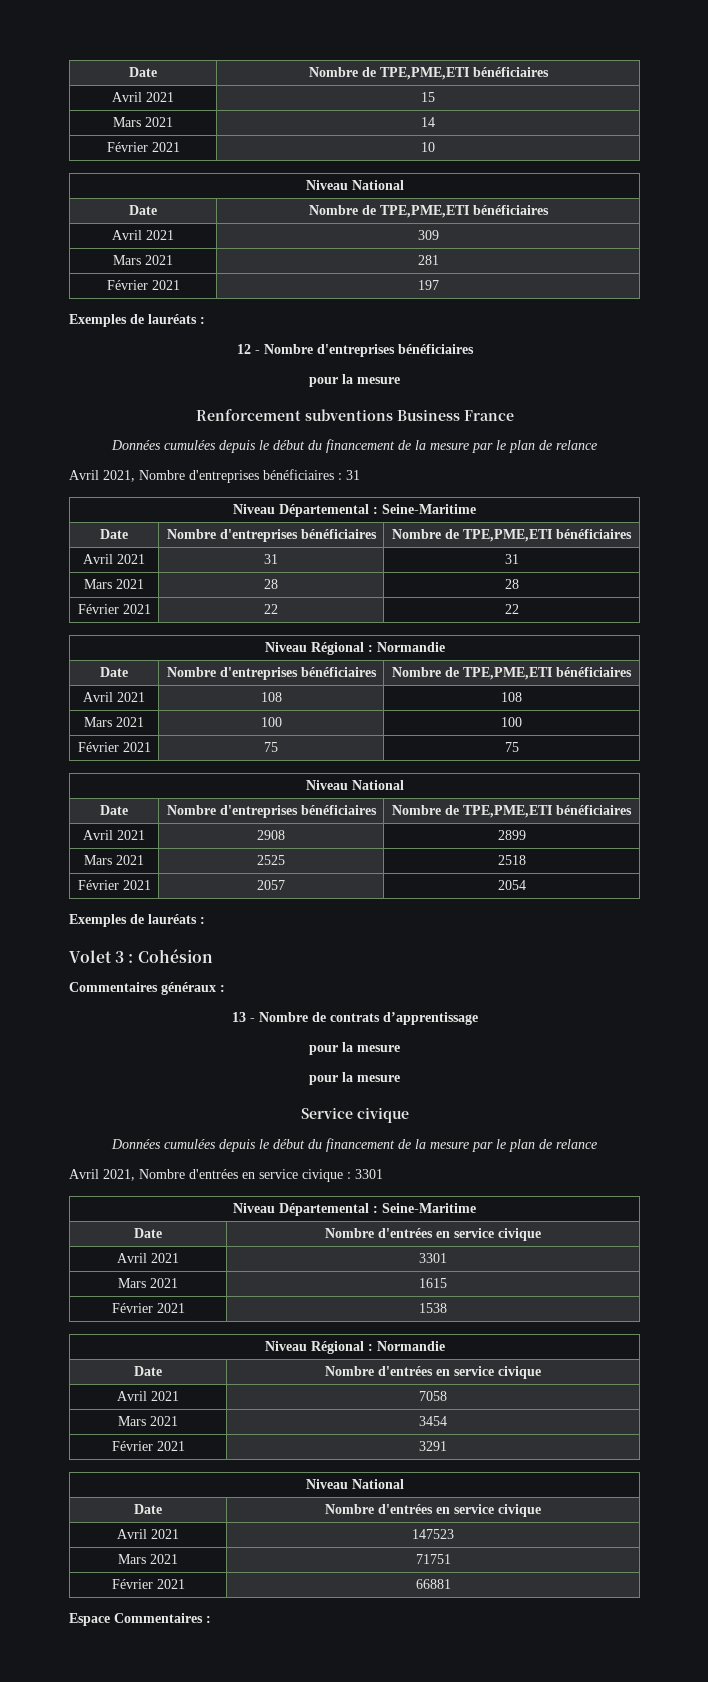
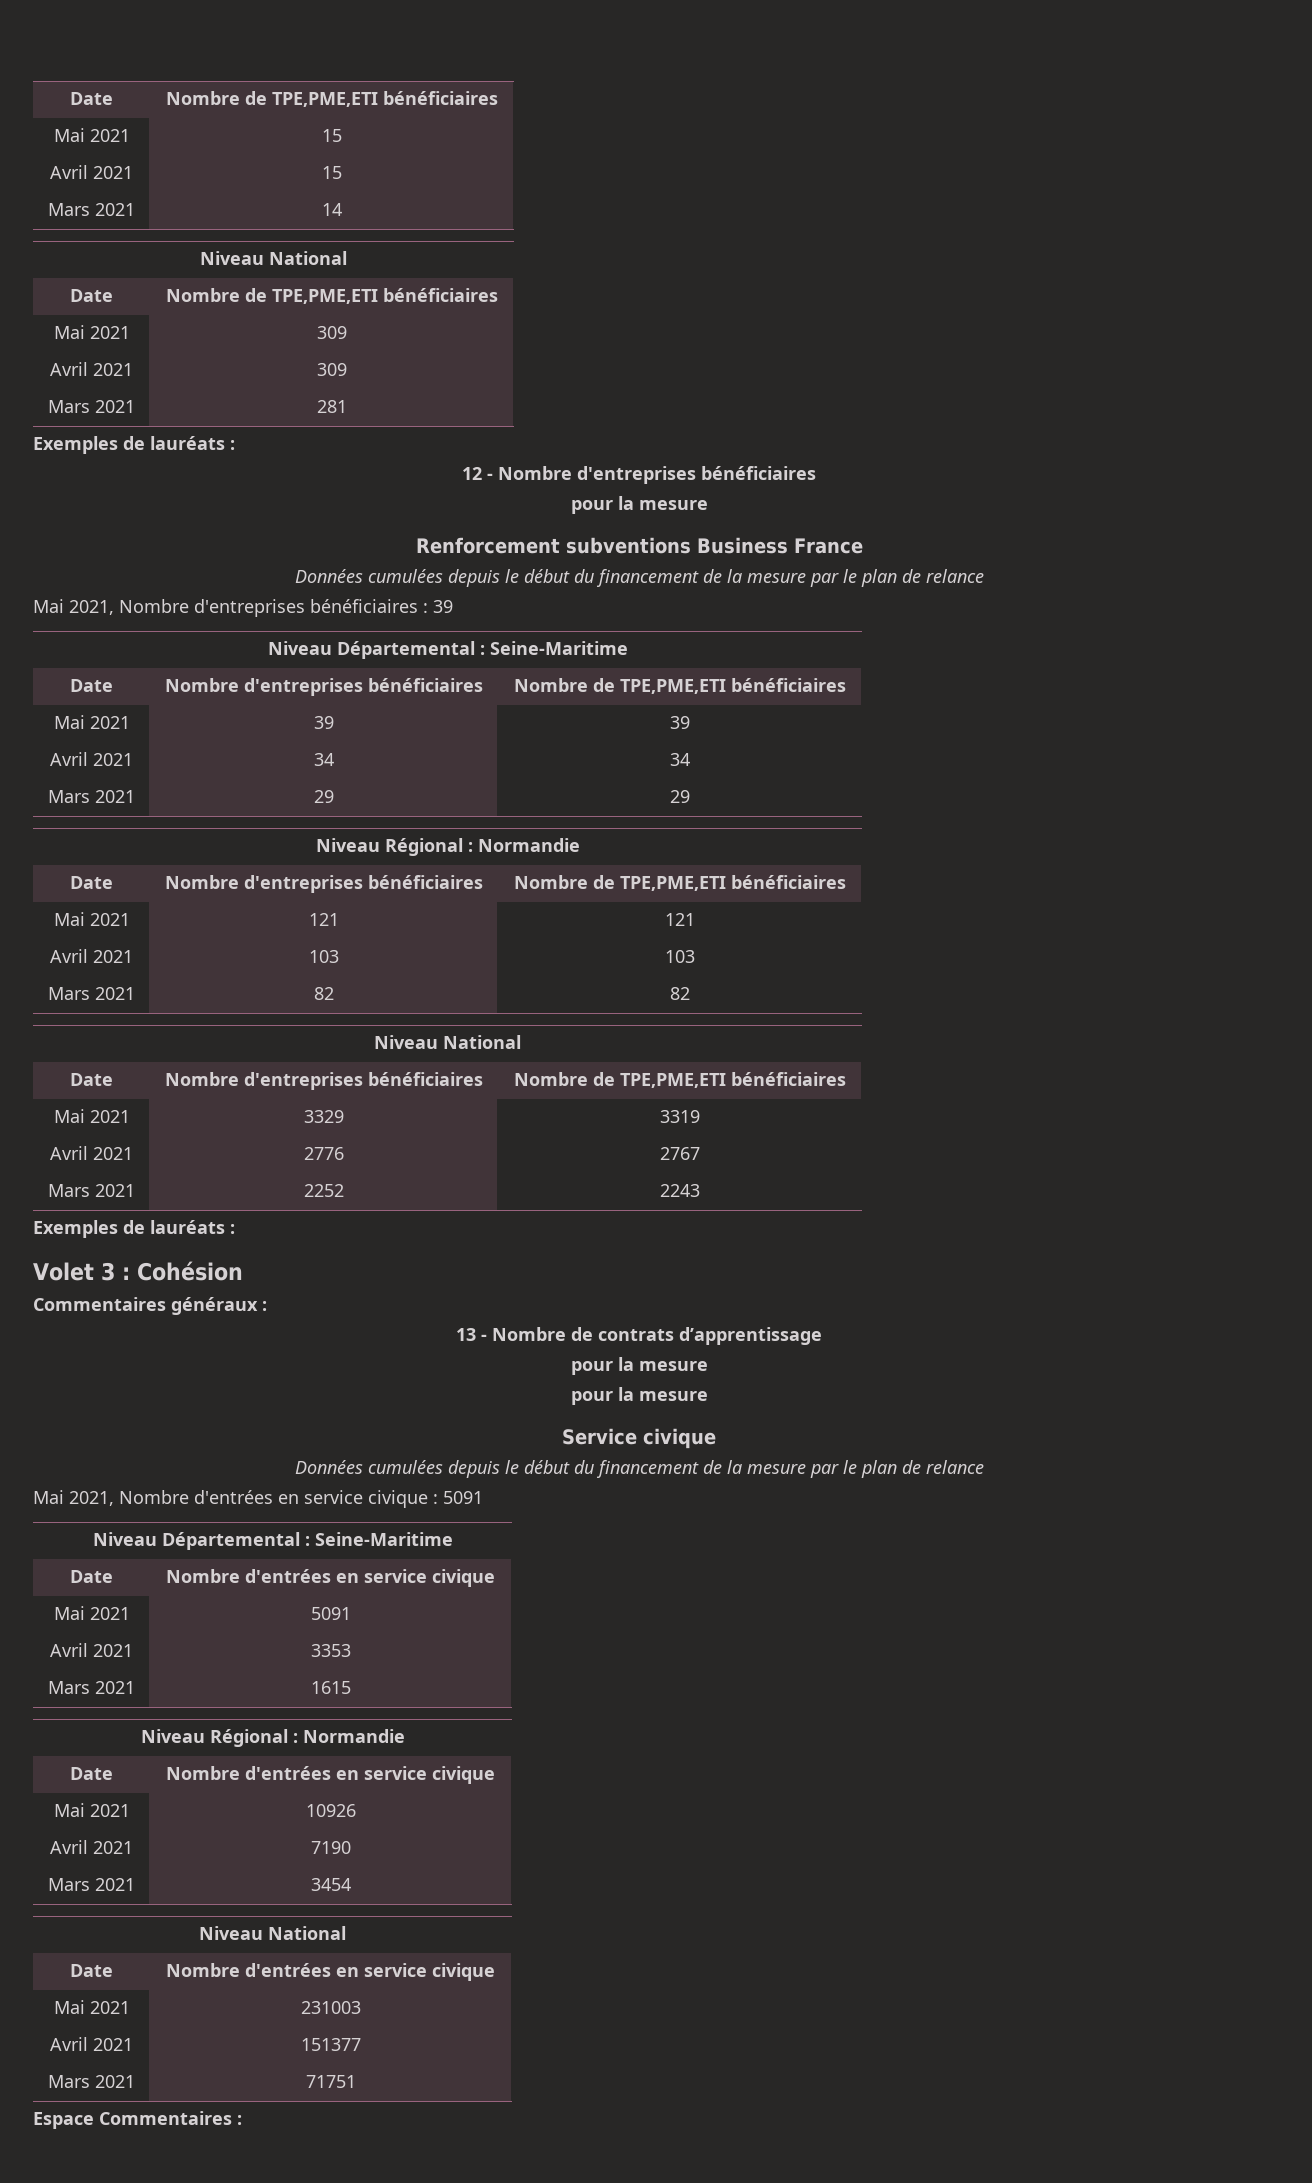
[129,67,157,77] [308,67,549,80] Date | Nombre de TPE,PME,ETI bénéficiaires -> [70,92,113,105] [165,91,498,107] [53,128,130,142] [321,129,342,142] Date | Nombre de TPE,PME,ETI bénéficiaires // Mai 2021 | 15
[106,142,180,152] [421,142,435,152] // Février 2021 | 10 -> (342, 209) none
(549, 210) none -> [53,325,130,339] [316,326,347,339] // Mai 2021 | 309
[106,280,180,290] [417,280,439,290] // Février 2021 | 197 -> (347, 406) none
[69,470,99,480] Avril -> [33,599,64,613] Mai
[346,470,360,480] 31 -> [433,600,453,613] 39
[83,554,145,564] [264,554,278,564] [504,554,519,564] [84,579,144,589] [264,579,278,589] [504,579,519,589] [77,604,151,614] [264,604,278,614] [504,604,519,614] // Avril 2021 | 31 | 31 // Mars 2021 | 28 | 28 // Février 2021 | 22 | 22 -> [53,715,130,729] [313,716,334,729] [669,716,690,729] [50,752,133,766] [313,753,334,766] [669,753,690,766] [48,790,135,803] [313,790,334,803] [669,790,690,803] // Mai 2021 | 39 | 39 // Avril 2021 | 34 | 34 // Mars 2021 | 29 | 29
[83,692,145,702] [260,692,282,702] [501,692,522,702] [84,717,144,727] [260,717,282,727] [501,717,522,727] [77,742,151,752] [264,742,278,752] [504,742,519,752] // Avril 2021 | 108 | 108 // Mars 2021 | 100 | 100 // Février 2021 | 75 | 75 -> [53,912,130,926] [308,913,339,926] [664,913,695,926] [50,949,133,963] [308,950,339,963] [664,950,695,963] [48,987,135,1000] [313,987,334,1000] [669,987,690,1000] // Mai 2021 | 121 | 121 // Avril 2021 | 103 | 103 // Mars 2021 | 82 | 82
[83,830,145,840] [257,830,285,840] [497,830,526,840] [84,855,144,865] [257,855,285,865] [497,855,526,865] [77,880,151,890] [257,880,285,890] [497,880,526,890] // Avril 2021 | 2908 | 2899 // Mars 2021 | 2525 | 2518 // Février 2021 | 2057 | 2054 -> [53,1109,130,1123] [303,1110,344,1123] [659,1110,700,1123] [50,1146,133,1160] [303,1147,344,1160] [659,1147,700,1160] [48,1184,135,1197] [303,1184,344,1197] [659,1184,700,1197] // Mai 2021 | 3329 | 3319 // Avril 2021 | 2776 | 2767 // Mars 2021 | 2252 | 2243
[69,1169,99,1179] Avril -> [33,1490,64,1504] Mai
[355,1169,383,1179] 3301 -> [443,1491,483,1504] 5091
[117,1253,179,1263] [419,1253,447,1263] // Avril 2021 | 3301 -> [53,1606,130,1620] [310,1607,351,1620] [50,1643,133,1657] [310,1644,351,1657] // Mai 2021 | 5091 // Avril 2021 | 3353
[111,1303,185,1313] [419,1303,447,1313] // Février 2021 | 1538 -> (351, 1687) none
[117,1391,179,1401] [419,1391,447,1401] // Avril 2021 | 7058 -> [53,1803,130,1817] [305,1804,356,1817] [50,1840,133,1854] [310,1841,351,1854] // Mai 2021 | 10926 // Avril 2021 | 7190
[111,1441,185,1451] [419,1441,447,1451] // Février 2021 | 3291 -> (351, 1884) none
[117,1529,179,1539] [412,1529,454,1539] // Avril 2021 | 147523 -> [53,2000,130,2014] [300,2001,361,2014] [50,2037,133,2051] [300,2038,361,2051] // Mai 2021 | 231003 // Avril 2021 | 151377
[111,1579,185,1589] [415,1579,451,1589] // Février 2021 | 66881 -> (356, 2081) none

